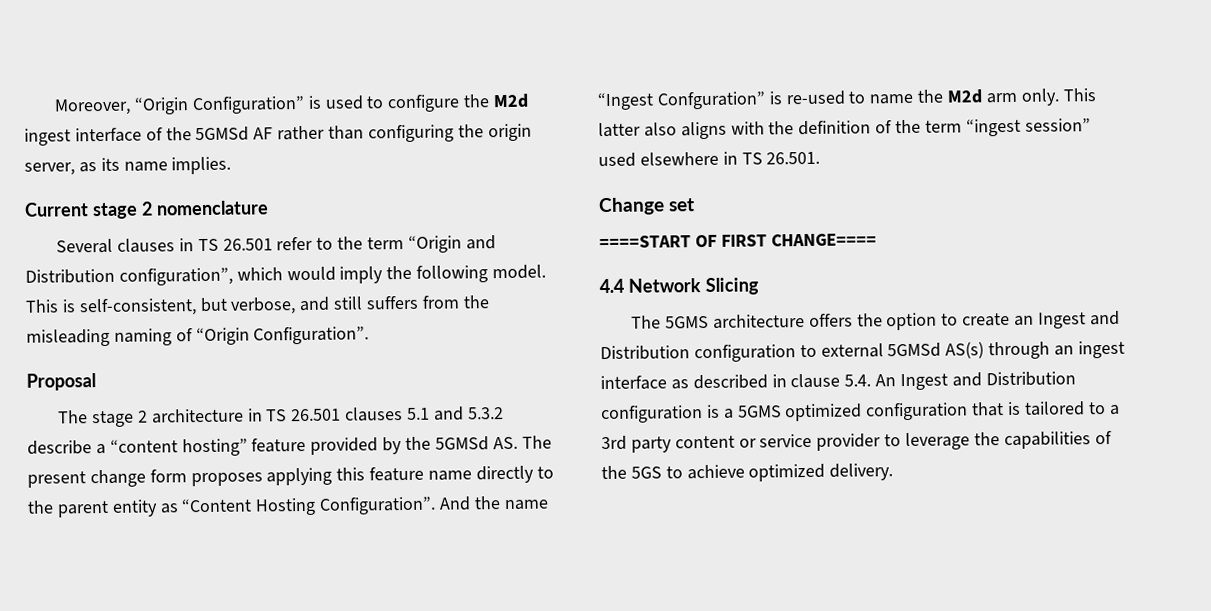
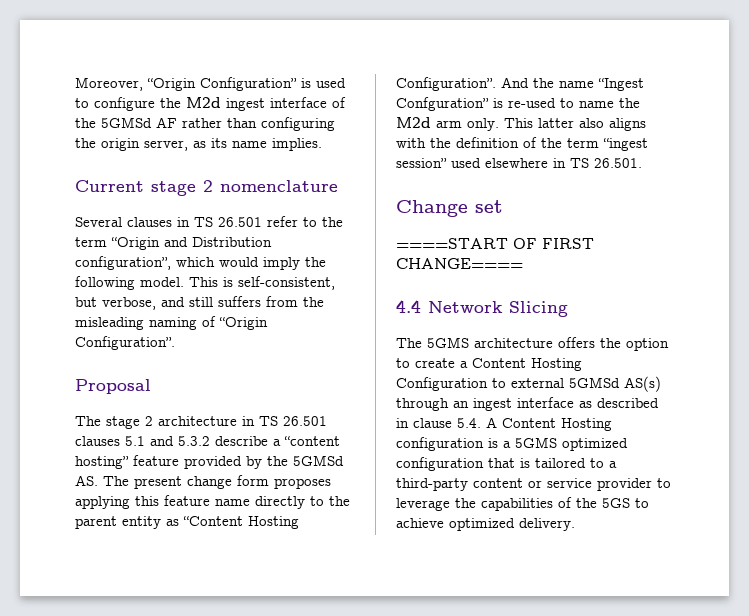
[1014,310,1120,329] [600,344,796,363] an Ingest and Distribution configuration -> [460,358,582,371] [396,377,488,391] a Content Hosting Configuration
[875,371,1076,391] An Ingest and Distribution -> [486,417,612,431] A Content Hosting
[601,435,672,453] 3rd party -> [396,478,468,491] third-party

